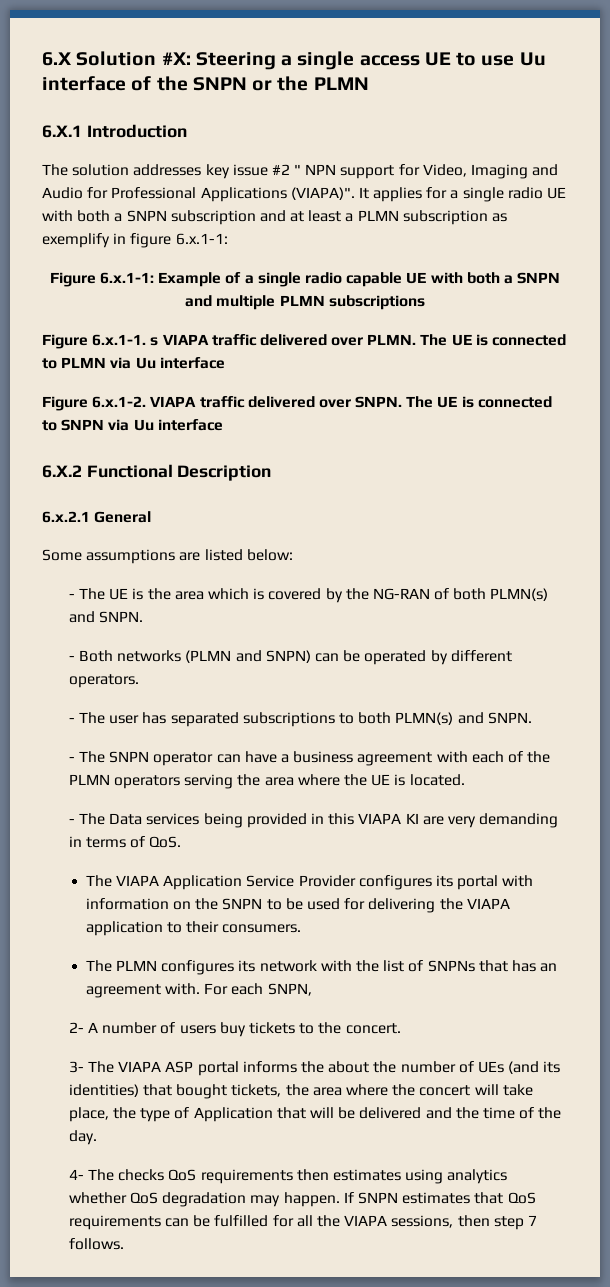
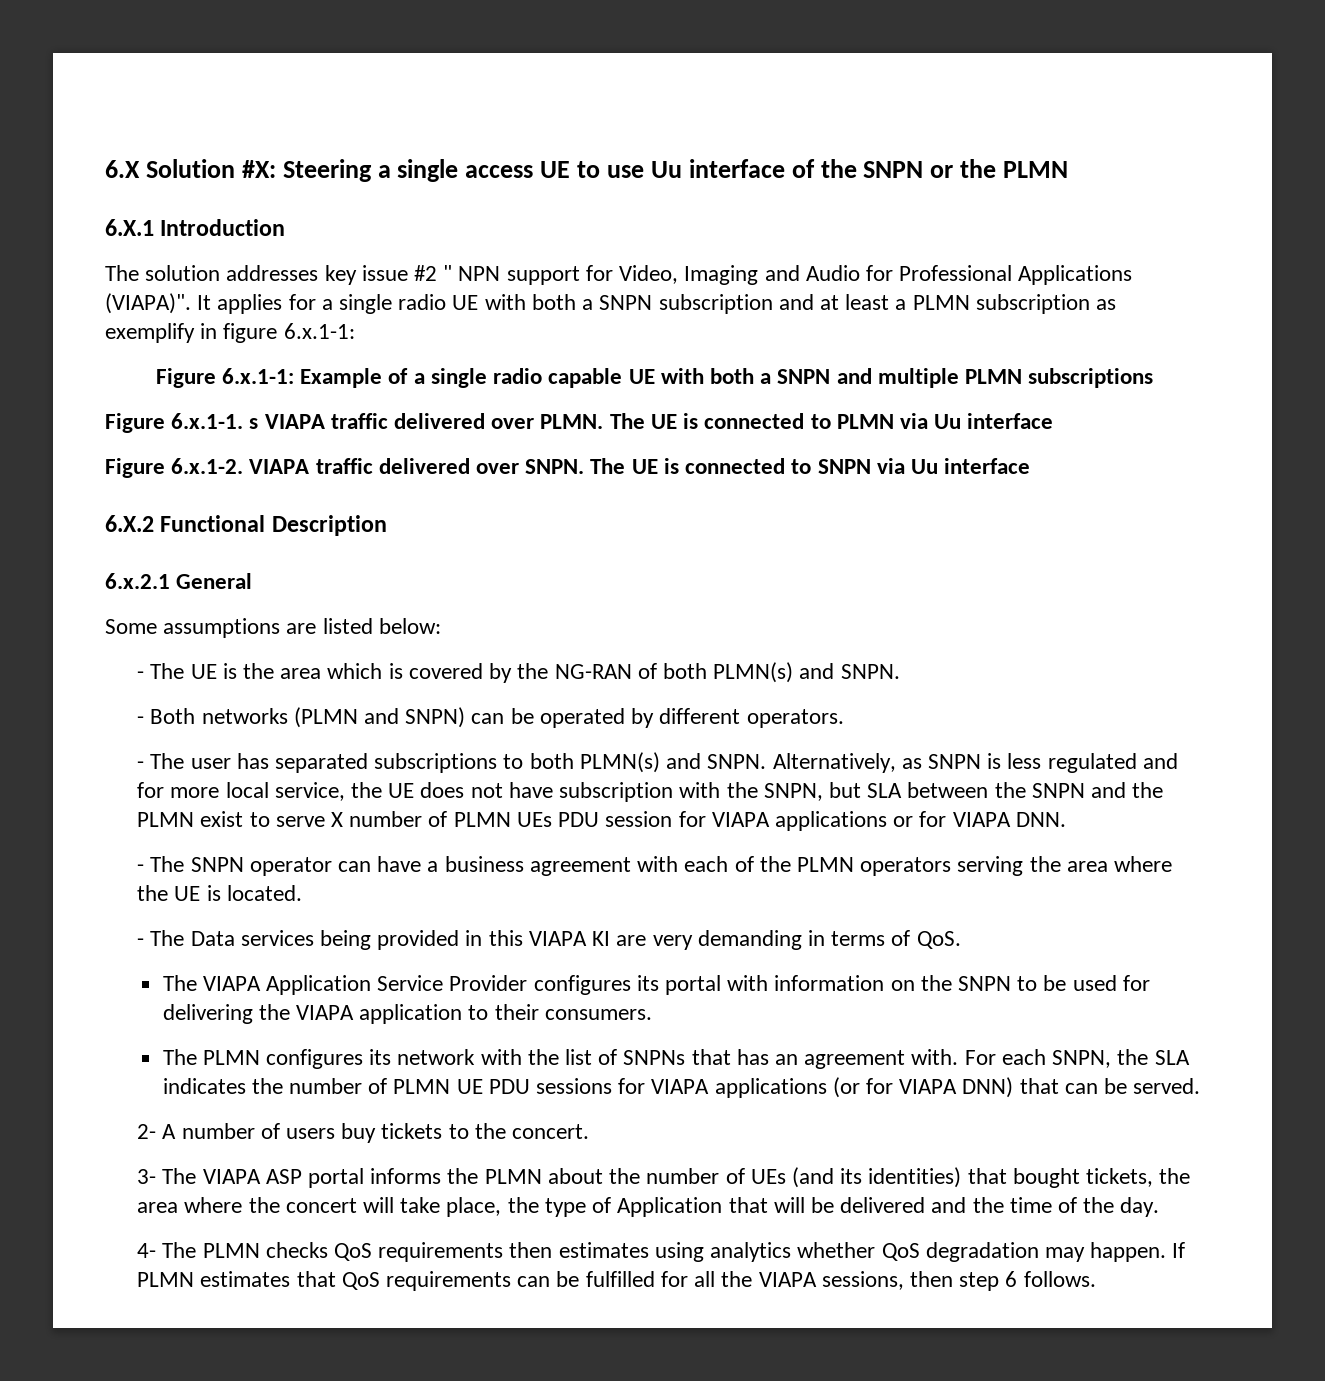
(532, 718) none -> [772,753,1178,773] [137,782,1164,802] [137,811,1066,831] Alternatively, as SNPN is less regulated and for more local service, the UE does not have subscription with the SNPN, but SLA between the SNPN and the PLMN exist to serve X number of PLMN UEs PDU session for VIAPA applications or for VIAPA DNN.
(312, 989) none -> [1117,1049,1190,1065] [162,1077,1201,1098] the SLA indicates the number of PLMN UE PDU sessions for VIAPA applications (or for VIAPA DNN) that can be served.
(324, 1067) none -> [484,1169,542,1184] PLMN
(115, 1175) none -> [202,1243,260,1258] PLMN
[357,1192,398,1204] SNPN -> [137,1272,195,1287] PLMN
[527,1215,537,1226] 7 -> [1005,1271,1018,1287] 6

